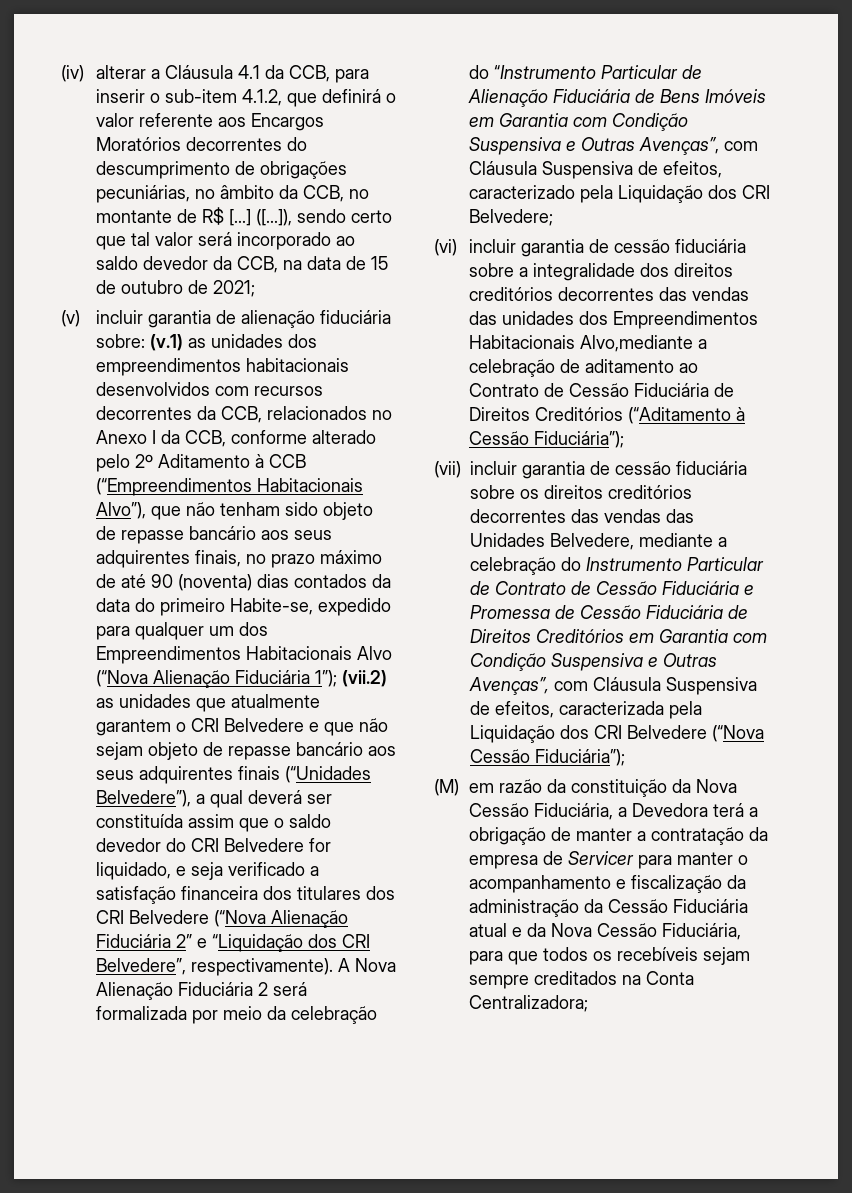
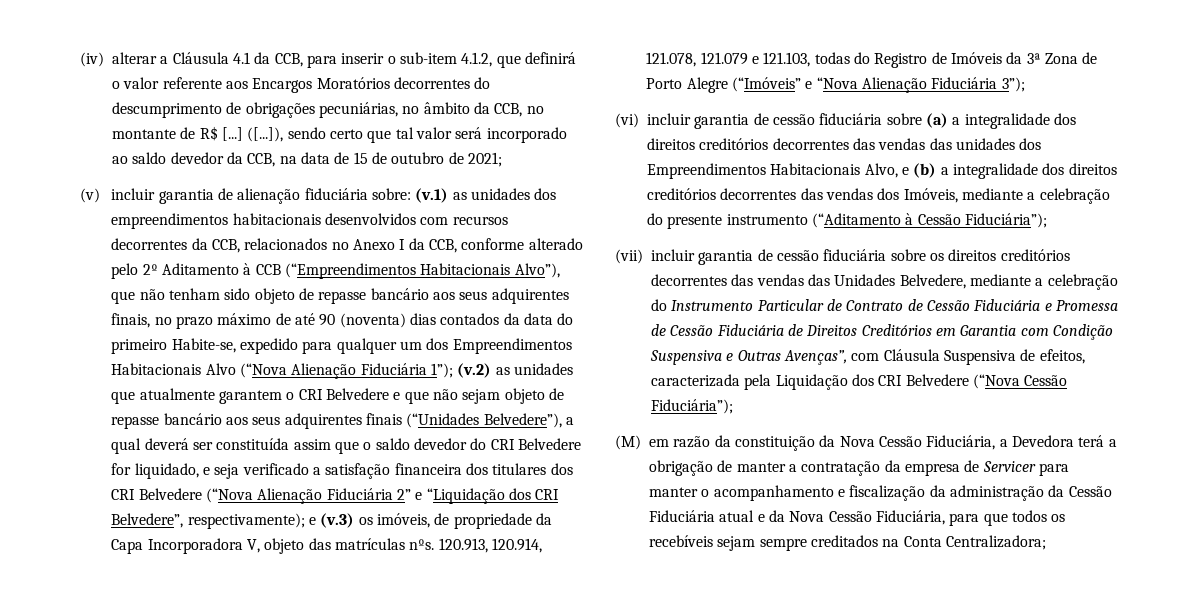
[342,670,388,687] (vii.2) -> [457,363,492,378] (v.2)
[191,958,397,976] [96,982,308,1000] [96,1006,378,1024] [469,65,703,79] [468,89,767,107] [469,113,689,131] [469,137,759,155] [469,161,723,179] [469,185,771,203] [469,209,554,226] respectivamente). A Nova Alienação Fiduciária 2 será formalizada por meio da celebração do “Instrumento Particular de Alienação Fiduciária de Bens Imóveis em Garantia com Condição Suspensiva e Outras Avenças”, com Cláusula Suspensiva de efeitos, caracterizado pela Liquidação dos CRI Belvedere; -> [187,513,552,529] [111,538,542,554] [646,52,1098,68] [646,77,1025,93] respectivamente); e (v.3) os imóveis, de propriedade da Capa Incorporadora V, objeto das matrículas nºs. 120.913, 120.914, 121.078, 121.079 e 121.103, todas do Registro de Imóveis da 3ª Zona de Porto Alegre (“Imóveis” e “Nova Alienação Fiduciária 3”);
(515, 270) none -> [925,113,948,128] (a)
[580,335,708,352] [469,359,699,377] [469,383,735,397] [469,407,624,421] Alvo,mediante a celebração de aditamento ao Contrato de Cessão Fiduciária de Direitos Creditórios -> [864,163,1117,179] [647,188,1110,204] [647,213,808,229] Alvo, e (b) a integralidade dos direitos creditórios decorrentes das vendas dos Imóveis, mediante a celebração do presente instrumento

